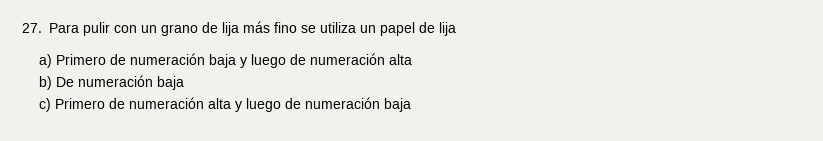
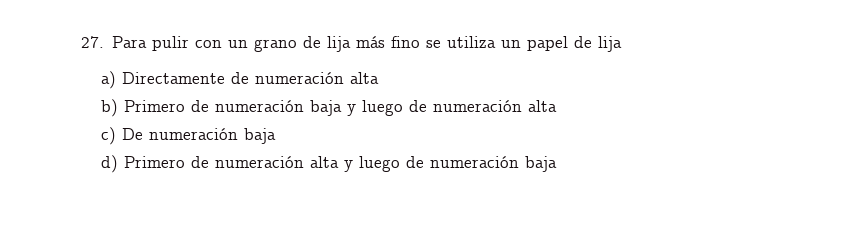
(52, 61) none -> [121,72,379,84] [100,99,118,117] Directamente de numeración alta // b)
[38,76,52,90] b) -> [100,127,116,145] c)
[38,98,51,112] c) -> [100,155,118,173] d)

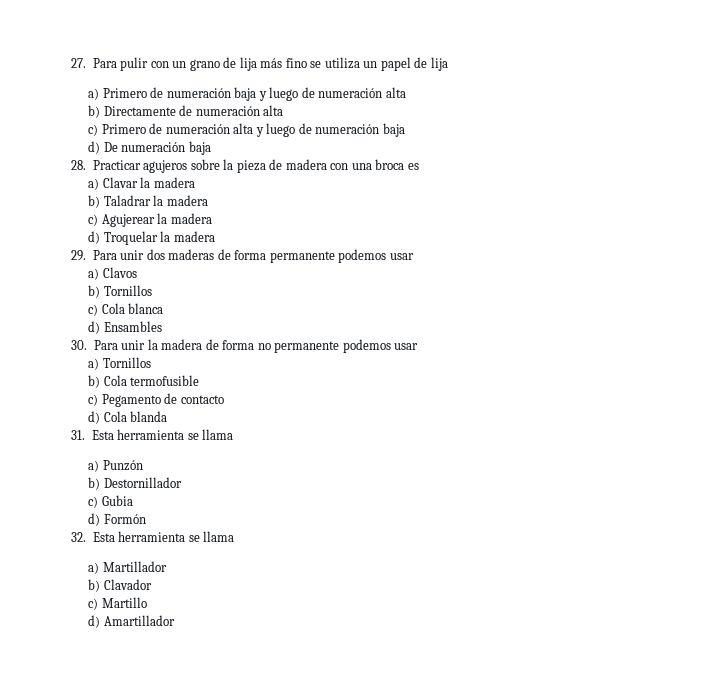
[121,72,379,84] [100,99,118,117] Directamente de numeración alta // b) -> (100, 94) none
[100,127,276,145] [100,155,118,173] c) De numeración baja // d) -> [88,105,284,118] [88,124,99,136] b) Directamente de numeración alta // c)
(557, 164) none -> [88,141,211,155] [71,159,419,173] [88,177,195,190] [88,195,208,208] [88,213,212,227] [88,231,215,245] [71,249,414,263] [88,267,137,280] [88,285,152,298] [88,303,164,316] [88,321,162,334] [71,339,419,353] [88,357,151,370] [88,375,200,388] [88,393,224,407] [88,411,168,424] [71,429,234,440] [88,460,143,472] [88,477,182,490] [88,495,133,508] [88,513,146,526] [71,531,235,542] [88,561,167,574] [88,579,152,592] [88,597,147,610] [88,615,175,628] // d) De numeración baja // 28. Practicar agujeros sobre la pieza de madera con una broca es // a) Clavar la madera // b) Taladrar la madera // c) Agujerear la madera // d) Troquelar la madera // 29. Para unir dos maderas de forma permanente podemos usar // a) Clavos // b) Tornillos // c) Cola blanca // d) Ensambles // 30. Para unir la madera de forma no permanente podemos usar // a) Tornillos // b) Cola termofusible // c) Pegamento de contacto // d) Cola blanda // 31. Esta herramienta se llama // a) Punzón // b) Destornillador // c) Gubia // d) Formón // 32. Esta herramienta se llama // a) Martillador // b) Clavador // c) Martillo // d) Amartillador

